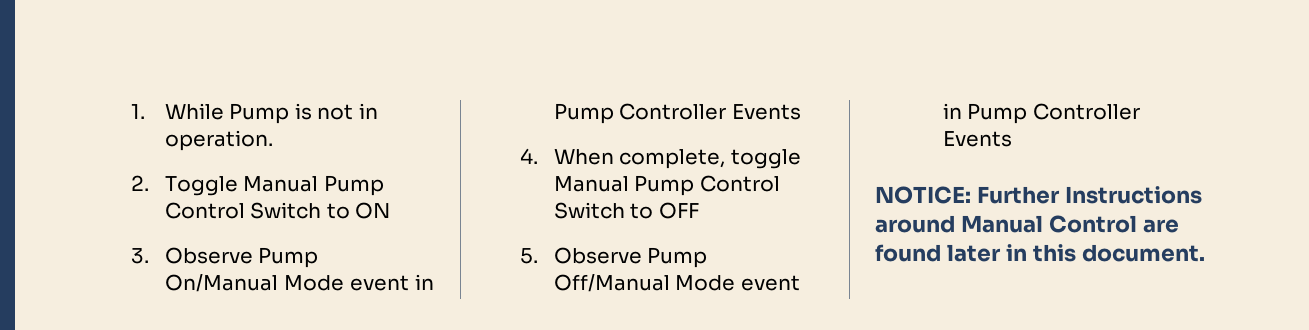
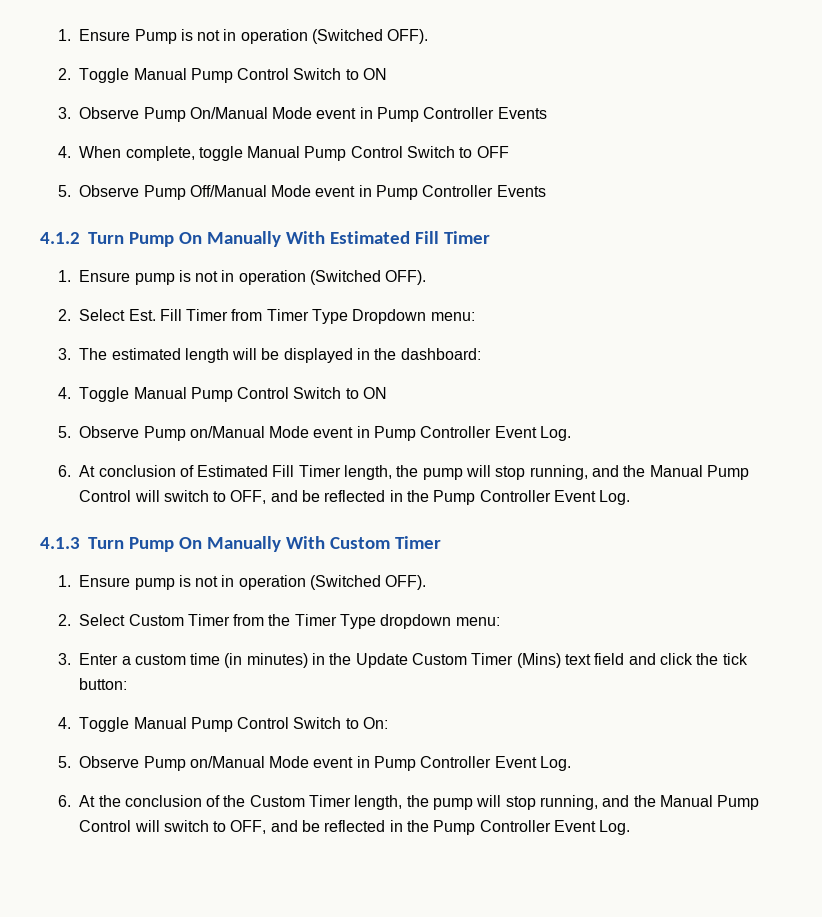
[130,103,224,120] 1. While -> [58,29,131,41] 1. Ensure
[164,130,273,151] operation. -> [240,29,429,44] operation (Switched OFF).
[875,186,1202,204] [875,215,1179,233] [875,244,1205,262] NOTICE: Further Instructions around Manual Control are found later in this document. -> [40,231,490,247] [58,270,427,285] [58,309,475,324] [58,348,481,363] [58,387,388,402] [58,426,572,441] [58,465,749,480] [79,490,631,505] [40,536,441,552] [58,575,427,590] [58,614,500,629] [58,653,748,668] [79,678,128,690] [58,717,389,732] [58,756,572,771] [58,795,760,810] [79,820,631,835] 4.1.2 Turn Pump On Manually With Estimated Fill Timer // 1. Ensure pump is not in operation (Switched OFF). // 2. Select Est. Fill Timer from Timer Type Dropdown menu: // 3. The estimated length will be displayed in the dashboard: // 4. Toggle Manual Pump Control Switch to ON // 5. Observe Pump on/Manual Mode event in Pump Controller Event Log. // 6. At conclusion of Estimated Fill Timer length, the pump will stop running, and the Manual Pump Control will switch to OFF, and be reflected in the Pump Controller Event Log. // 4.1.3 Turn Pump On Manually With Custom Timer // 1. Ensure pump is not in operation (Switched OFF). // 2. Select Custom Timer from the Timer Type dropdown menu: // 3. Enter a custom time (in minutes) in the Update Custom Timer (Mins) text field and click the tick button: // 4. Toggle Manual Pump Control Switch to On: // 5. Observe Pump on/Manual Mode event in Pump Controller Event Log. // 6. At the conclusion of the Custom Timer length, the pump will stop running, and the Manual Pump Control will switch to OFF, and be reflected in the Pump Controller Event Log.

